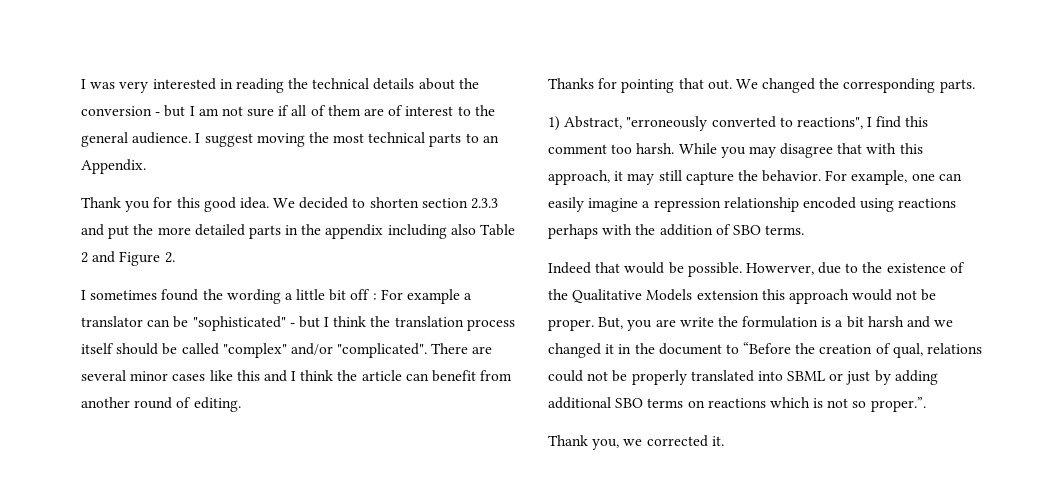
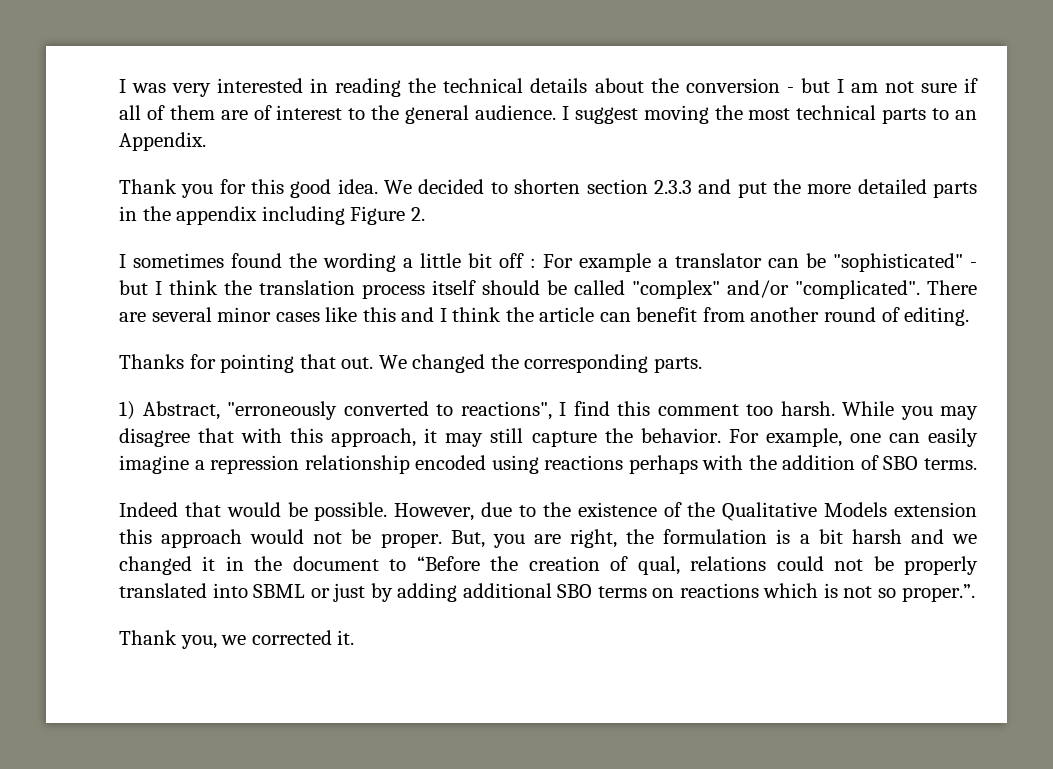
[450,224,516,236] [81,251,116,263] also Table 2 and -> (345, 215) none
[745,263,814,275] Howerver, -> [394,503,475,521] However,
[679,317,714,327] write -> [570,529,618,548] right,

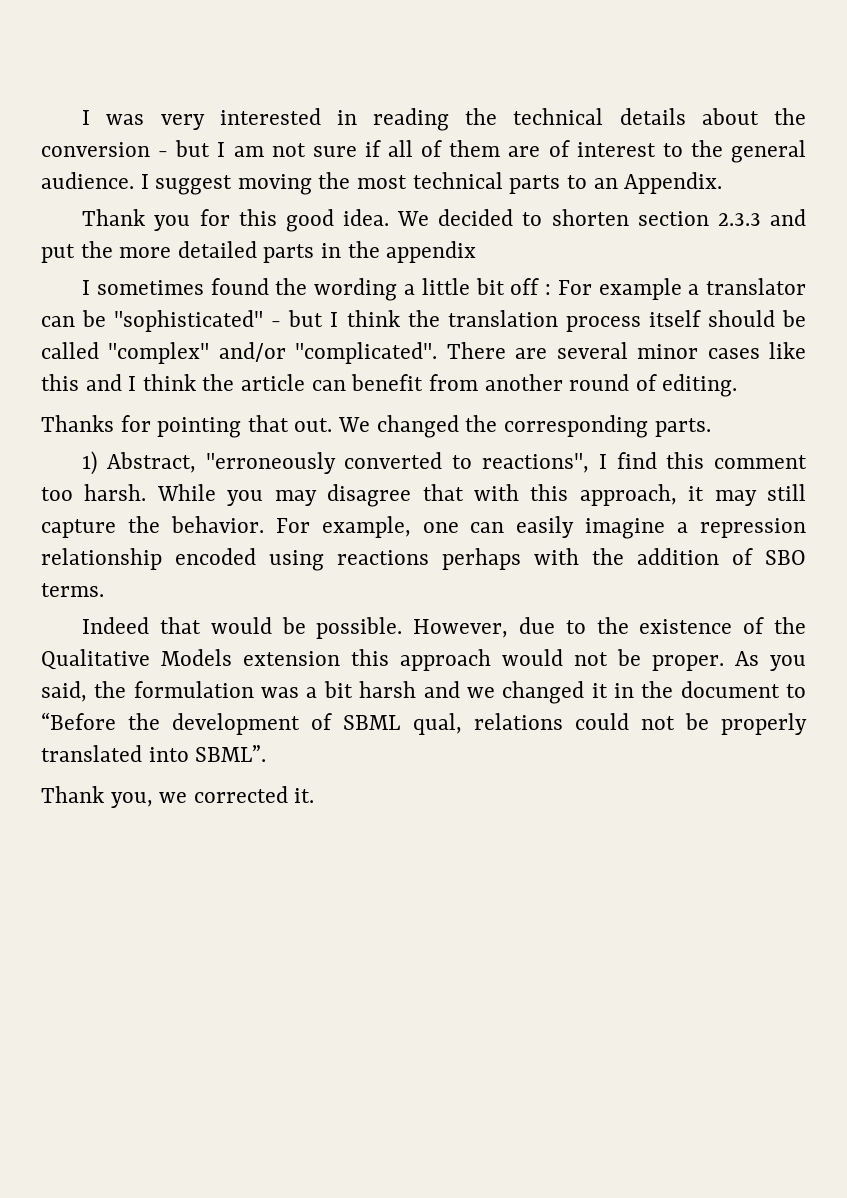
[261,206,425,225] including Figure 2. -> (477, 252) none
[450,529,618,548] But, you are right, -> [735,651,806,671] [41,681,87,702] As you said,
[776,529,791,544] is -> [261,687,300,698] was
[528,556,629,571] creation of -> [172,713,401,735] development of SBML
[253,583,975,602] SBML or just by adding additional SBO terms on reactions which is not so proper.”. -> [195,745,267,762] SBML”.

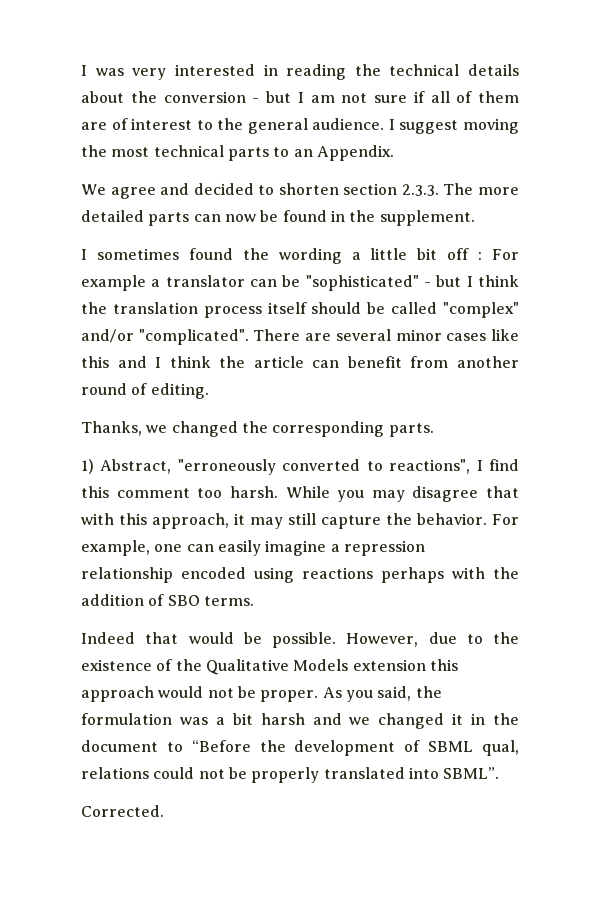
[82,209,806,232] [41,241,477,263] Thank you for this good idea. We decided to shorten section 2.3.3 and put the more detailed parts in the appendix -> [81,183,519,199] [81,210,475,226] We agree and decided to shorten section 2.3.3. The more detailed parts can now be found in the supplement.
[41,415,371,438] Thanks for pointing that out. We -> [81,421,168,436] Thanks, we
[41,786,315,808] Thank you, we corrected it. -> [81,805,164,817] Corrected.

